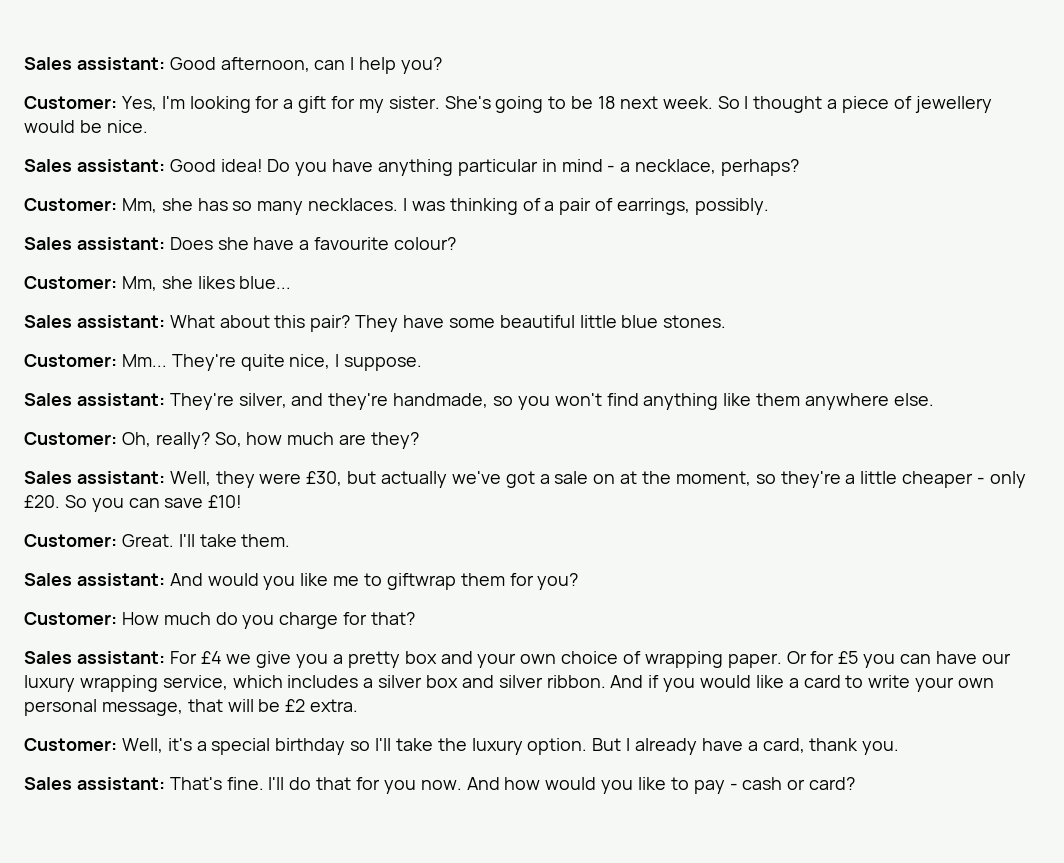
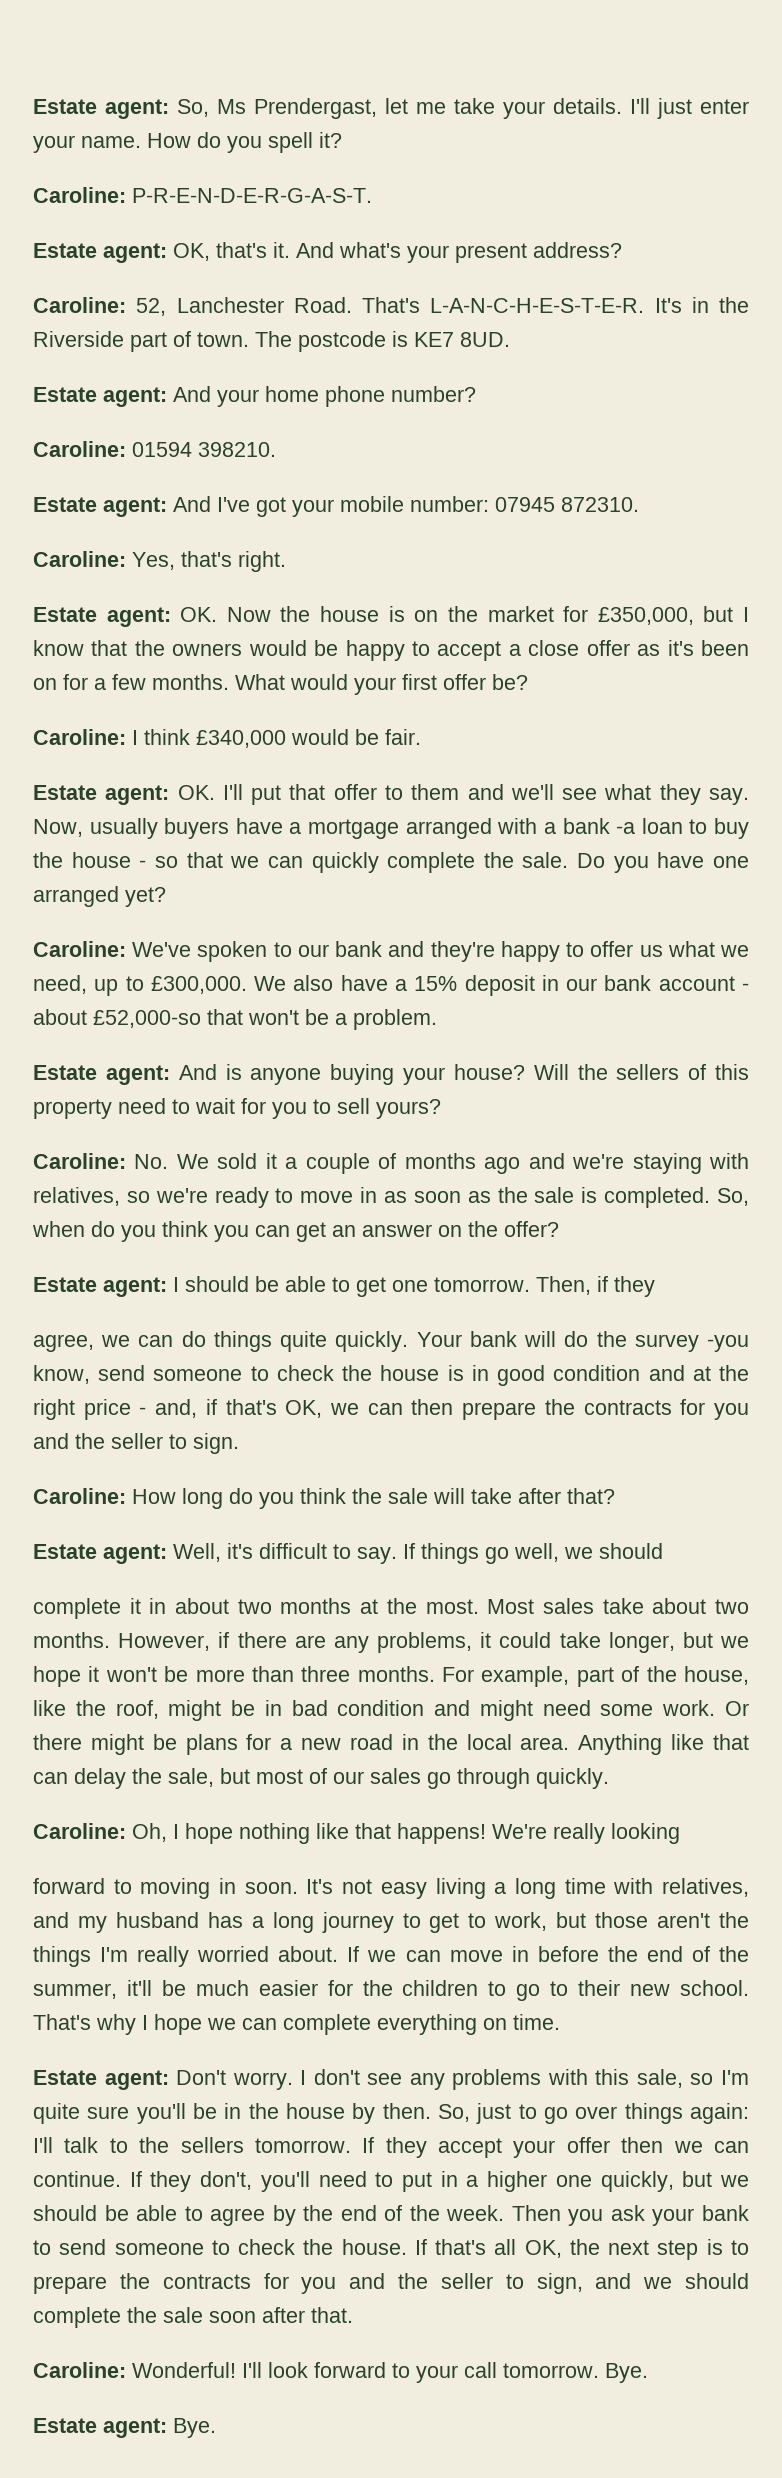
[24,57,443,74] [24,96,992,113] [24,120,148,133] [24,159,800,176] [24,198,769,215] [24,237,457,250] [24,276,292,291] [24,315,727,332] [24,354,423,371] [24,393,934,410] [24,432,420,449] [24,471,1026,488] [24,495,243,512] [24,534,291,547] [24,573,579,590] [24,612,416,629] [24,651,1011,668] [24,675,995,692] [24,699,359,716] [24,738,900,755] [24,777,856,794] Sales assistant: Good afternoon, can I help you? // Customer: Yes, I'm looking for a gift for my sister. She's going to be 18 next week. So I thought a piece of jewellery would be nice. // Sales assistant: Good idea! Do you have anything particular in mind - a necklace, perhaps? // Customer: Mm, she has so many necklaces. I was thinking of a pair of earrings, possibly. // Sales assistant: Does she have a favourite colour? // Customer: Mm, she likes blue... // Sales assistant: What about this pair? They have some beautiful little blue stones. // Customer: Mm... They're quite nice, I suppose. // Sales assistant: They're silver, and they're handmade, so you won't find anything like them anywhere else. // Customer: Oh, really? So, how much are they? // Sales assistant: Well, they were £30, but actually we've got a sale on at the moment, so they're a little cheaper - only £20. So you can save £10! // Customer: Great. I'll take them. // Sales assistant: And would you like me to giftwrap them for you? // Customer: How much do you charge for that? // Sales assistant: For £4 we give you a pretty box and your own choice of wrapping paper. Or for £5 you can have our luxury wrapping service, which includes a silver box and silver ribbon. And if you would like a card to write your own personal message, that will be £2 extra. // Customer: Well, it's a special birthday so I'll take the luxury option. But I already have a card, thank you. // Sales assistant: That's fine. I'll do that for you now. And how would you like to pay - cash or card? -> [33,98,749,119] [33,132,342,153] [33,187,372,203] [33,242,622,263] [33,297,749,316] [33,331,510,352] [33,386,476,407] [33,441,276,457] [33,496,639,517] [33,551,286,572] [33,606,750,627] [33,640,750,661] [33,674,528,695] [33,729,421,748] [33,784,750,805] [33,818,750,839] [33,852,749,873] [33,886,166,907] [33,941,750,962] [33,975,750,996] [33,1009,437,1030] [33,1064,750,1085] [33,1098,441,1119] [33,1153,749,1174] [33,1187,749,1208] [32,1221,559,1242] [33,1276,655,1297] [33,1331,750,1352] [33,1365,750,1386] [33,1399,749,1420] [33,1433,239,1454] [33,1488,615,1509] [33,1543,663,1564] [33,1598,750,1619] [33,1632,749,1653] [33,1666,749,1687] [33,1700,749,1721] [33,1734,749,1755] [33,1768,609,1789] [33,1823,680,1844] [33,1878,750,1899] [33,1912,750,1933] [33,1946,749,1967] [33,1980,749,2001] [33,2014,560,2035] [33,2069,750,2090] [33,2103,750,2124] [33,2137,749,2158] [33,2171,749,2192] [33,2205,749,2226] [33,2239,749,2260] [33,2273,749,2294] [33,2307,353,2328] [33,2362,648,2383] [33,2418,216,2438] Estate agent: So, Ms Prendergast, let me take your details. I'll just enter your name. How do you spell it? // Caroline: P-R-E-N-D-E-R-G-A-S-T. // Estate agent: OK, that's it. And what's your present address? // Caroline: 52, Lanchester Road. That's L-A-N-C-H-E-S-T-E-R. It's in the Riverside part of town. The postcode is KE7 8UD. // Estate agent: And your home phone number? // Caroline: 01594 398210. // Estate agent: And I've got your mobile number: 07945 872310. // Caroline: Yes, that's right. // Estate agent: OK. Now the house is on the market for £350,000, but I know that the owners would be happy to accept a close offer as it's been on for a few months. What would your first offer be? // Caroline: I think £340,000 would be fair. // Estate agent: OK. I'll put that offer to them and we'll see what they say. Now, usually buyers have a mortgage arranged with a bank -a loan to buy the house - so that we can quickly complete the sale. Do you have one arranged yet? // Caroline: We've spoken to our bank and they're happy to offer us what we need, up to £300,000. We also have a 15% deposit in our bank account - about £52,000-so that won't be a problem. // Estate agent: And is anyone buying your house? Will the sellers of this property need to wait for you to sell yours? // Caroline: No. We sold it a couple of months ago and we're staying with relatives, so we're ready to move in as soon as the sale is completed. So, when do you think you can get an answer on the offer? // Estate agent: I should be able to get one tomorrow. Then, if they // agree, we can do things quite quickly. Your bank will do the survey -you know, send someone to check the house is in good condition and at the right price - and, if that's OK, we can then prepare the contracts for you and the seller to sign. // Caroline: How long do you think the sale will take after that? // Estate agent: Well, it's difficult to say. If things go well, we should // complete it in about two months at the most. Most sales take about two months. However, if there are any problems, it could take longer, but we hope it won't be more than three months. For example, part of the house, like the roof, might be in bad condition and might need some work. Or there might be plans for a new road in the local area. Anything like that can delay the sale, but most of our sales go through quickly. // Caroline: Oh, I hope nothing like that happens! We're really looking // forward to moving in soon. It's not easy living a long time with relatives, and my husband has a long journey to get to work, but those aren't the things I'm really worried about. If we can move in before the end of the summer, it'll be much easier for the children to go to their new school. That's why I hope we can complete everything on time. // Estate agent: Don't worry. I don't see any problems with this sale, so I'm quite sure you'll be in the house by then. So, just to go over things again: I'll talk to the sellers tomorrow. If they accept your offer then we can continue. If they don't, you'll need to put in a higher one quickly, but we should be able to agree by the end of the week. Then you ask your bank to send someone to check the house. If that's all OK, the next step is to prepare the contracts for you and the seller to sign, and we should complete the sale soon after that. // Caroline: Wonderful! I'll look forward to your call tomorrow. Bye. // Estate agent: Bye.

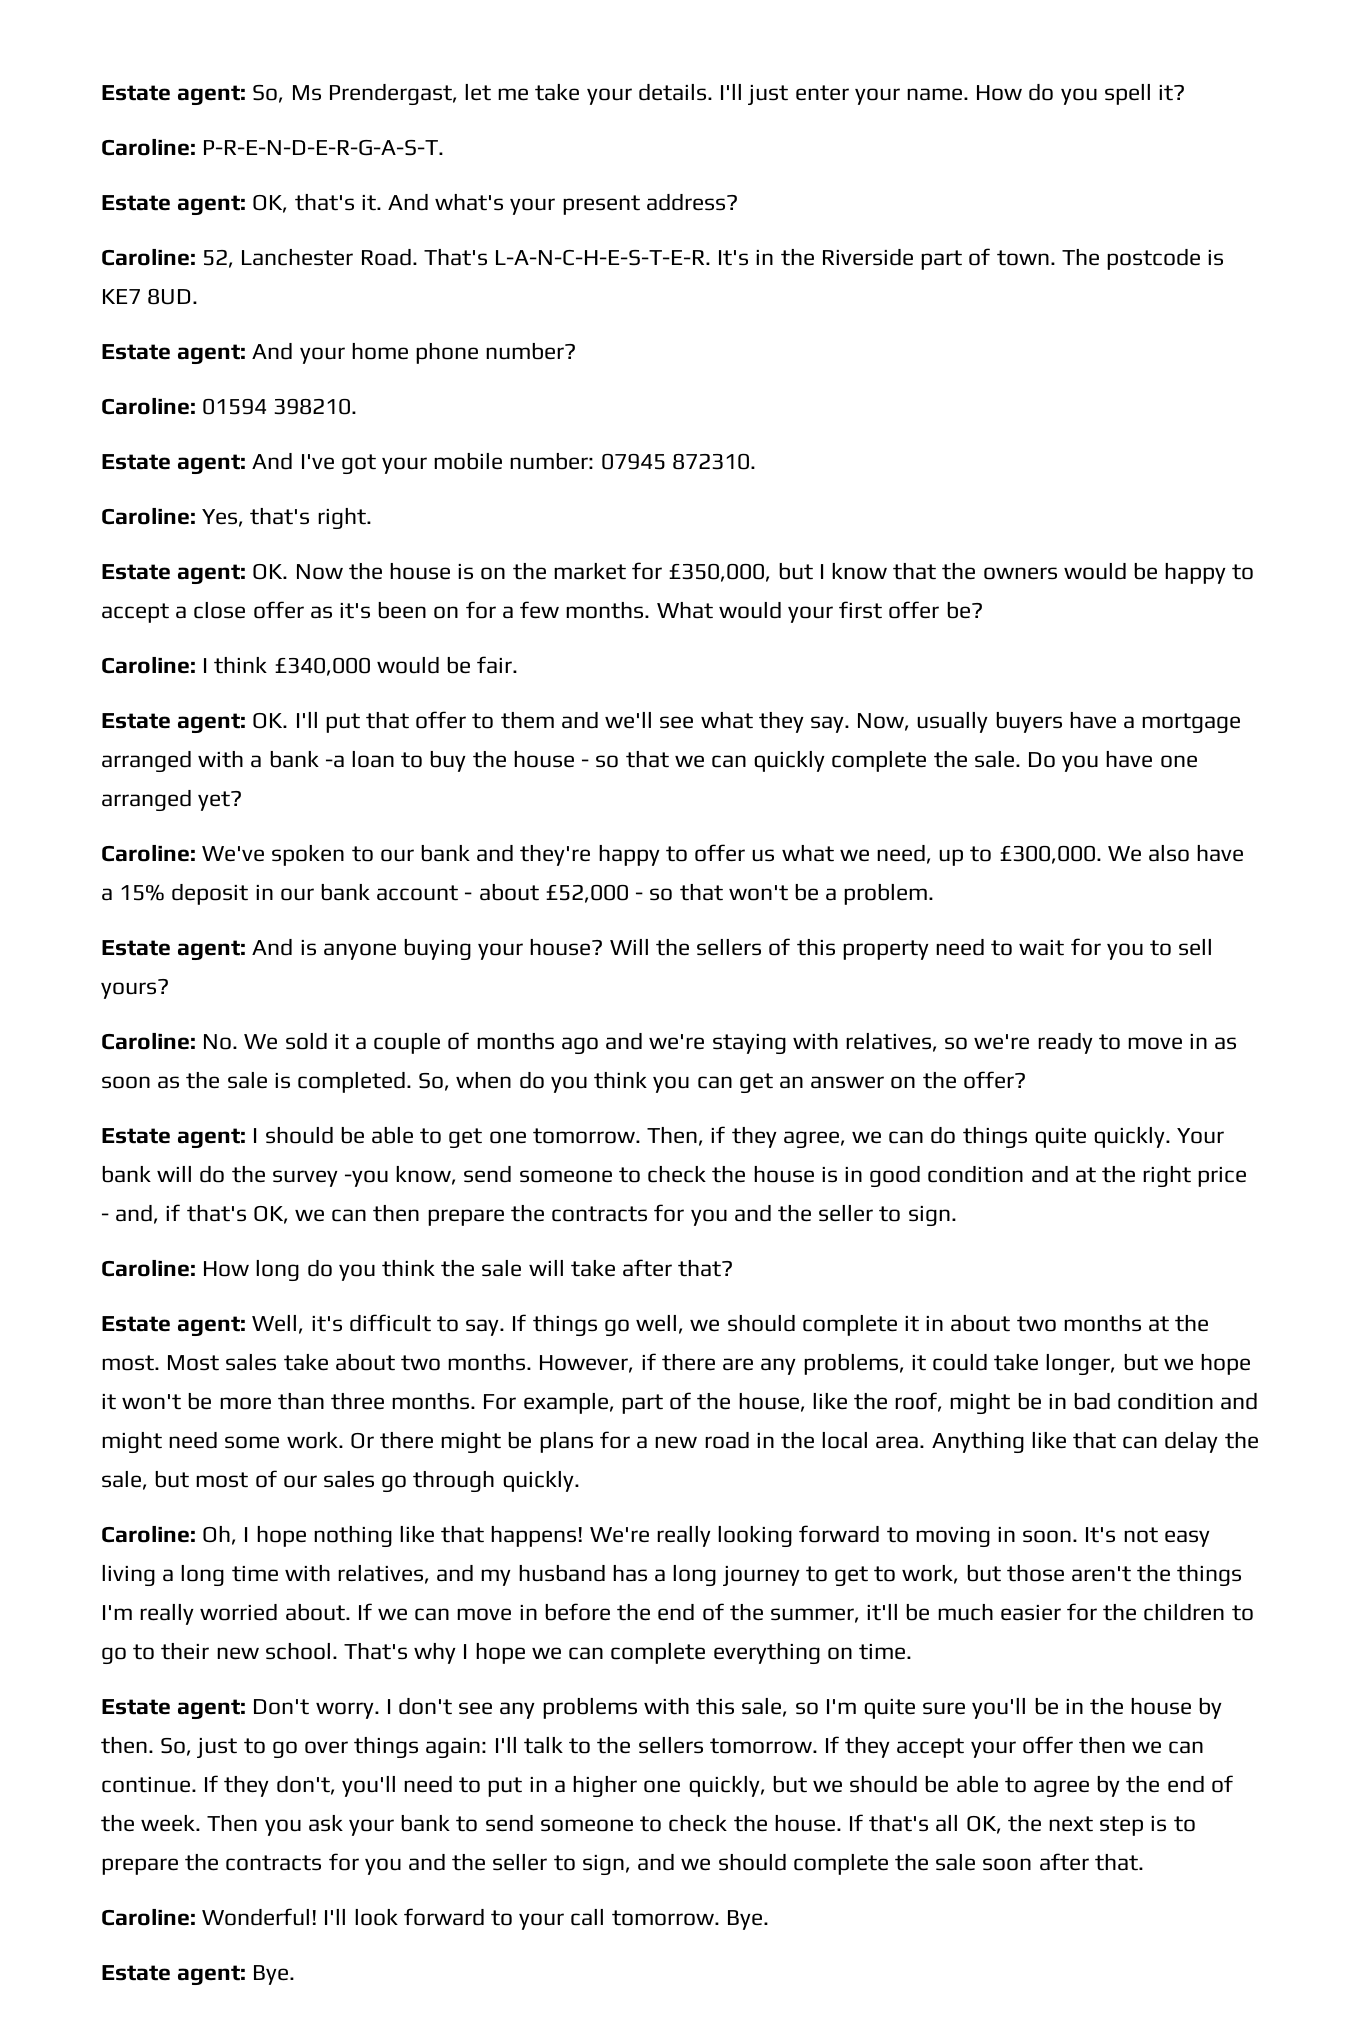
[93,1010,201,1028] £52,000-so -> [544,884,674,903] £52,000 - so
(655, 1286) // -> (777, 1137) none
(663, 1551) // -> (796, 1323) none
(680, 1833) // -> (794, 1536) none

